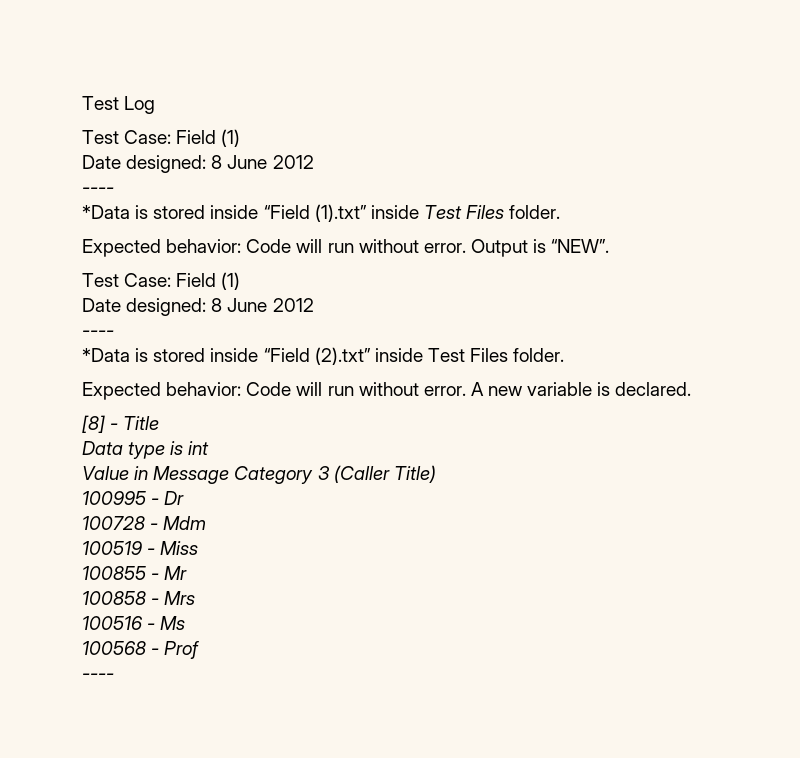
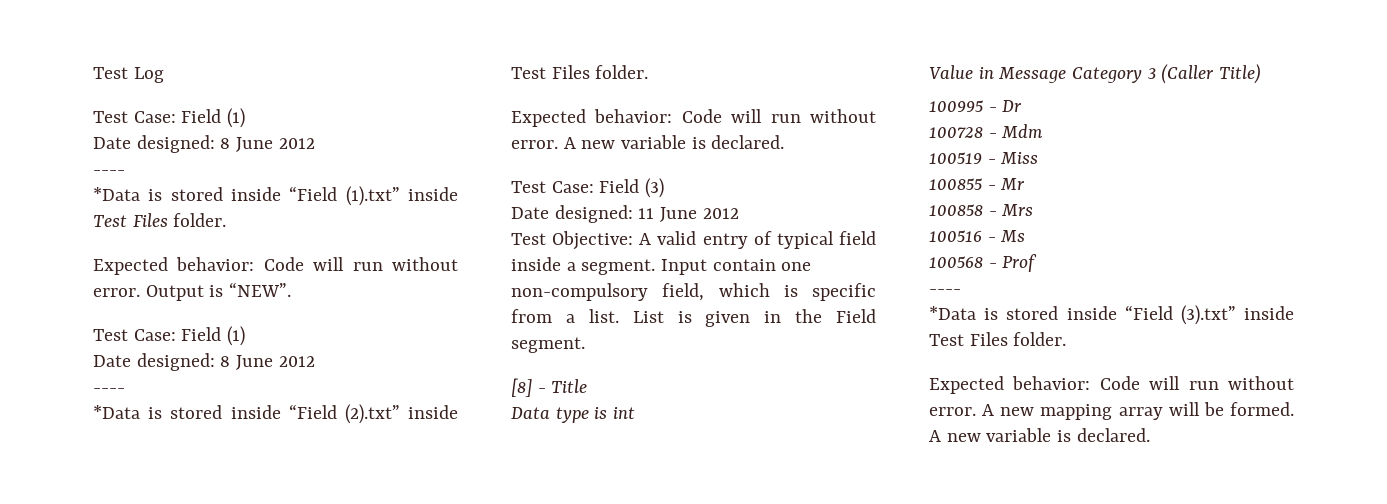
(692, 389) none -> [511,178,665,198] [511,205,739,223] [511,231,876,250] [511,257,812,275] [511,283,876,301] [511,309,876,327] [511,337,585,353] // Test Case: Field (3) // Date designed: 11 June 2012 // Test Objective: A valid entry of typical field inside a segment. Input contain one non-compulsory field, which is specific from a list. List is given in the Field segment.
(114, 676) none -> [929,305,1294,325] [929,332,1067,346] [929,376,1294,394] [929,402,1294,420] [929,428,1150,442] // *Data is stored inside “Field (3).txt” inside Test Files folder. // Expected behavior: Code will run without error. A new mapping array will be formed. A new variable is declared.

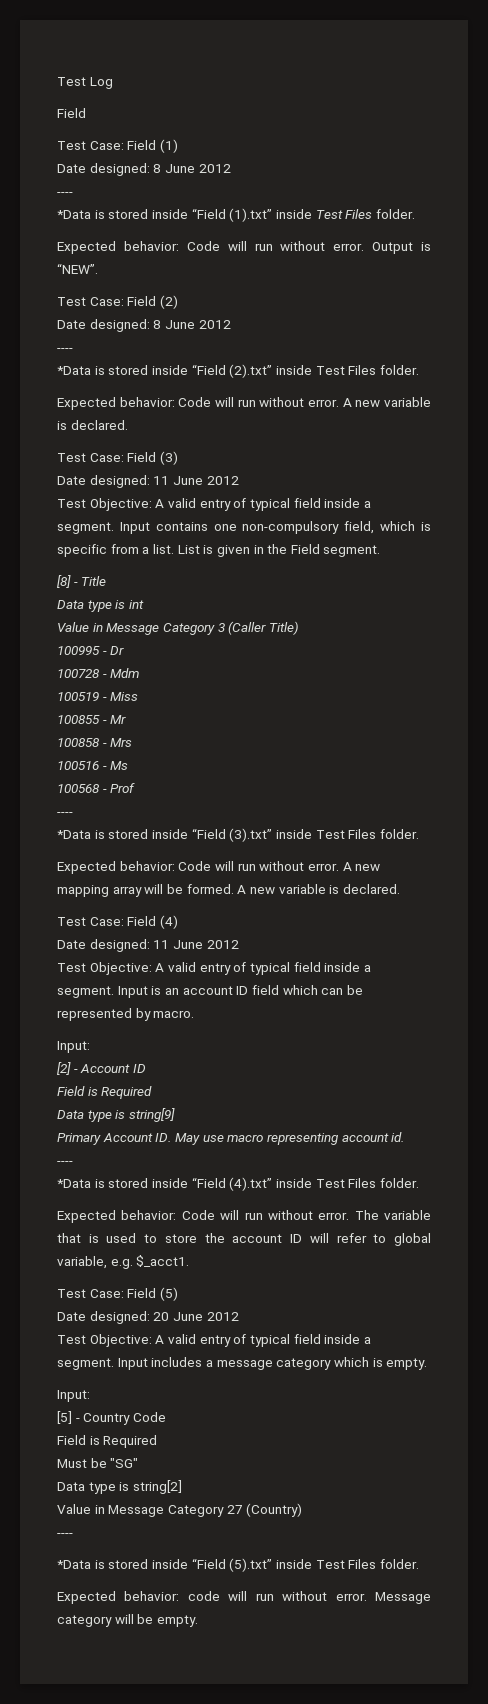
(164, 75) none -> [57,108,86,118] // Field
[227,326,246,346] (1) -> [159,295,178,309] (2)
[712,259,776,271] contain -> [155,522,208,531] contains
(1150, 435) none -> [57,915,178,929] [57,939,239,952] [57,962,371,975] [57,985,363,998] [57,1008,195,1021] [57,1041,90,1053] [57,1062,146,1075] [57,1086,153,1099] [57,1108,175,1122] [57,1132,405,1145] [57,1161,73,1165] [57,1177,419,1191] [57,1210,431,1223] [57,1233,431,1246] [57,1255,190,1269] [57,1287,178,1301] [57,1311,239,1324] [57,1334,371,1347] [57,1357,428,1370] [57,1390,90,1402] [57,1411,166,1425] [57,1435,158,1448] [57,1458,139,1468] [57,1480,182,1494] [57,1503,303,1517] [57,1533,73,1537] [57,1558,419,1572] [57,1591,432,1604] [57,1614,198,1627] // Test Case: Field (4) // Date designed: 11 June 2012 // Test Objective: A valid entry of typical field inside a segment. Input is an account ID field which can be represented by macro. // Input: // [2] - Account ID // Field is Required // Data type is string[9] // Primary Account ID. May use macro representing account id. // ---- // *Data is stored inside “Field (4).txt” inside Test Files folder. // Expected behavior: Code will run without error. The variable that is used to store the account ID will refer to global variable, e.g. $_acct1. // Test Case: Field (5) // Date designed: 20 June 2012 // Test Objective: A valid entry of typical field inside a segment. Input includes a message category which is empty. // Input: // [5] - Country Code // Field is Required // Must be "SG" // Data type is string[2] // Value in Message Category 27 (Country) // ---- // *Data is stored inside “Field (5).txt” inside Test Files folder. // Expected behavior: code will run without error. Message category will be empty.

